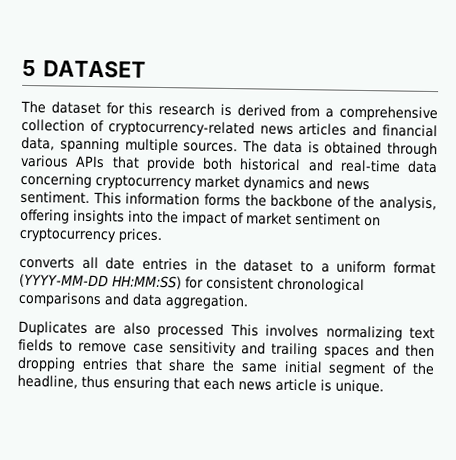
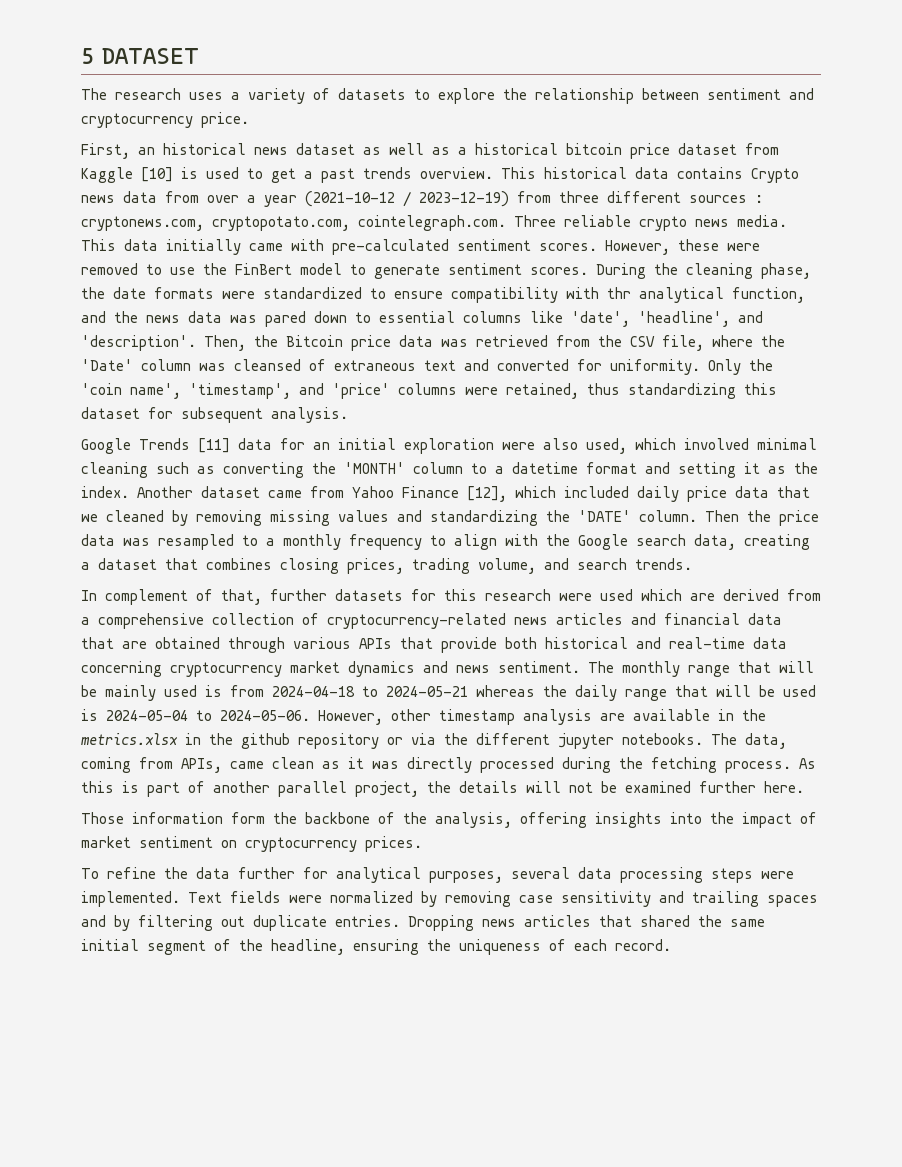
[50,101,232,117] dataset for this research is -> [115,88,814,104] [81,112,249,128] [81,143,779,159] [81,167,799,183] [81,191,763,207] [81,215,787,231] [81,239,760,255] [81,263,811,279] [81,287,805,303] [81,311,763,327] [81,335,785,351] [81,359,773,375] [81,383,777,399] [81,407,348,423] [81,438,817,454] [81,462,818,478] [81,486,810,502] [81,510,819,526] [81,534,810,550] [81,558,692,574] [81,589,715,605] research uses a variety of datasets to explore the relationship between sentiment and cryptocurrency price. // First, an historical news dataset as well as a historical bitcoin price dataset from Kaggle [10] is used to get a past trends overview. This historical data contains Crypto news data from over a year (2021-10-12 / 2023-12-19) from three different sources : cryptonews.com, cryptopotato.com, cointelegraph.com. Three reliable crypto news media. This data initially came with pre-calculated sentiment scores. However, these were removed to use the FinBert model to generate sentiment scores. During the cleaning phase, the date formats were standardized to ensure compatibility with thr analytical function, and the news data was pared down to essential columns like 'date', 'headline', and 'description'. Then, the Bitcoin price data was retrieved from the CSV file, where the 'Date' column was cleansed of extraneous text and converted for uniformity. Only the 'coin name', 'timestamp', and 'price' columns were retained, thus standardizing this dataset for subsequent analysis. // Google Trends [11] data for an initial exploration were also used, which involved minimal cleaning such as converting the 'MONTH' column to a datetime format and setting it as the index. Another dataset came from Yahoo Finance [12], which included daily price data that we cleaned by removing missing values and standardizing the 'DATE' column. Then the price data was resampled to a monthly frequency to align with the Google search data, creating a dataset that combines closing prices, trading volume, and search trends. // In complement of that, further datasets for this research were used which are
[21,136,320,154] data, spanning multiple sources. The data is -> [748,613,782,625] [81,637,147,649] data that are
[92,191,241,207] This information forms -> [588,661,814,677] [81,685,816,701] [81,709,766,725] [81,733,787,749] [81,757,816,773] [81,781,804,797] [81,812,265,824] The monthly range that will be mainly used is from 2024-04-18 to 2024-05-21 whereas the daily range that will be used is 2024-05-04 to 2024-05-06. However, other timestamp analysis are available in the metrics.xlsx in the github repository or via the different jupyter notebooks. The data, coming from APIs, came clean as it was directly processed during the fetching process. As this is part of another parallel project, the details will not be examined further here. // Those information form
[19,256,436,275] [19,273,365,294] [18,291,249,310] [18,320,435,341] [18,338,128,353] converts all date entries in the dataset to a uniform format (YYYY-MM-DD HH:MM:SS) for consistent chronological comparisons and data aggregation. // Duplicates are also processed This involves normalizing text fields to remove -> [81,867,794,883] [81,891,511,907] To refine the data further for analytical purposes, several data processing steps were implemented. Text fields were normalized by removing
[405,344,436,358] [17,356,207,372] then dropping entries that share -> [114,915,690,931] by filtering out duplicate entries. Dropping news articles that shared
[81,375,384,395] thus ensuring that each news article is unique. -> [353,939,671,955] ensuring the uniqueness of each record.

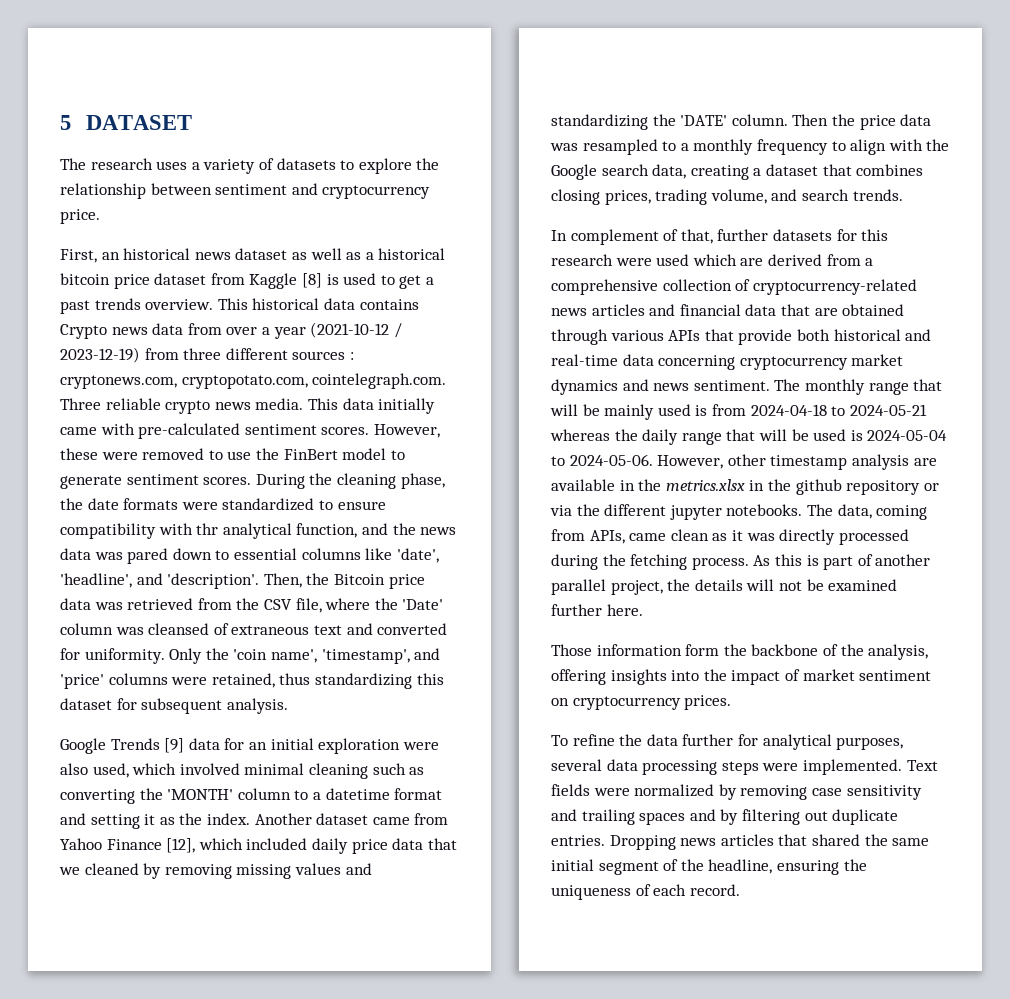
[141,167,173,182] [10] -> [301,273,322,288] [8]
[198,438,230,453] [11] -> [164,738,185,753] [9]

